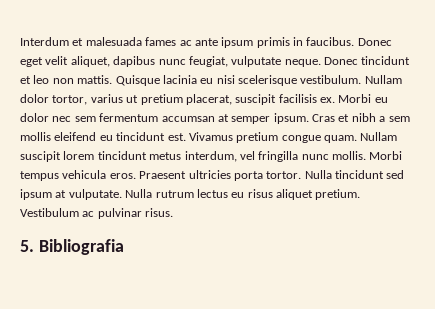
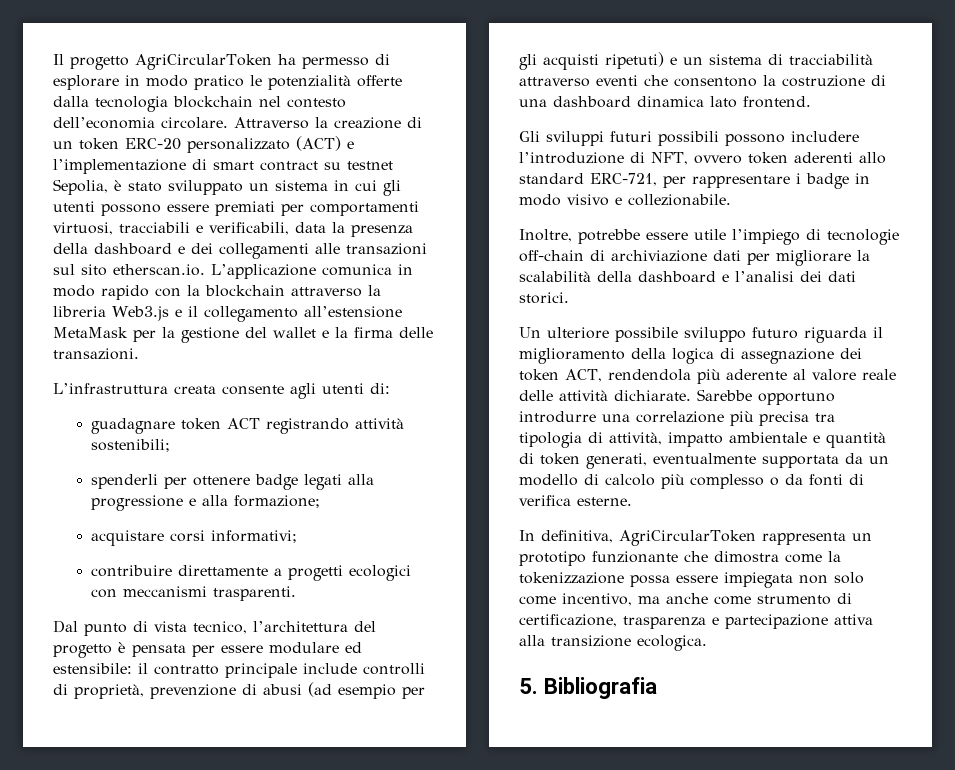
[20,37,392,48] [20,56,411,67] [20,75,402,86] [20,94,388,105] [20,113,410,124] [20,132,398,143] [20,151,403,162] [20,170,405,181] [20,189,361,200] [20,208,174,219] Interdum et malesuada fames ac ante ipsum primis in faucibus. Donec eget velit aliquet, dapibus nunc feugiat, vulputate neque. Donec tincidunt et leo non mattis. Quisque lacinia eu nisi scelerisque vestibulum. Nullam dolor tortor, varius ut pretium placerat, suscipit facilisis ex. Morbi eu dolor nec sem fermentum accumsan at semper ipsum. Cras et nibh a sem mollis eleifend eu tincidunt est. Vivamus pretium congue quam. Nullam suscipit lorem tincidunt metus interdum, vel fringilla nunc mollis. Morbi tempus vehicula eros. Praesent ultricies porta tortor. Nulla tincidunt sed ipsum at vulputate. Nulla rutrum lectus eu risus aliquet pretium. Vestibulum ac pulvinar risus. -> [53,54,390,70] [53,75,402,90] [53,96,346,112] [53,117,422,129] [53,136,354,153] [53,159,393,174] [53,179,401,196] [53,201,419,216] [53,222,413,237] [53,243,427,259] [53,264,413,279] [53,285,381,300] [53,306,402,322] [53,327,433,343] [53,348,139,360] [53,383,390,399] [91,418,405,434] [91,439,171,452] [91,474,375,490] [91,495,321,511] [91,530,298,546] [91,565,412,581] [91,586,297,601] [53,620,376,636] [53,642,362,658] [53,663,425,678] [53,682,425,699] [519,52,873,70] [519,75,886,87] [519,96,811,108] [519,131,859,146] [519,152,886,165] [519,173,870,189] [519,194,731,206] [519,229,899,245] [519,250,870,266] [519,271,856,283] [519,292,569,304] [519,327,883,343] [519,348,862,364] [519,369,896,384] [519,389,835,405] [519,411,835,426] [519,432,886,448] [519,453,889,469] [519,474,864,489] [519,495,632,506] [519,530,872,546] [519,551,841,566] [519,572,864,588] [519,593,852,606] [519,614,873,629] [519,635,707,651] Il progetto AgriCircularToken ha permesso di esplorare in modo pratico le potenzialità offerte dalla tecnologia blockchain nel contesto dell’economia circolare. Attraverso la creazione di un token ERC-20 personalizzato (ACT) e l’implementazione di smart contract su testnet Sepolia, è stato sviluppato un sistema in cui gli utenti possono essere premiati per comportamenti virtuosi, tracciabili e verificabili, data la presenza della dashboard e dei collegamenti alle transazioni sul sito etherscan.io. L’applicazione comunica in modo rapido con la blockchain attraverso la libreria Web3.js e il collegamento all’estensione MetaMask per la gestione del wallet e la firma delle transazioni. // L’infrastruttura creata consente agli utenti di: // guadagnare token ACT registrando attività sostenibili; // spenderli per ottenere badge legati alla progressione e alla formazione; // acquistare corsi informativi; // contribuire direttamente a progetti ecologici con meccanismi trasparenti. // Dal punto di vista tecnico, l’architettura del progetto è pensata per essere modulare ed estensibile: il contratto principale include controlli di proprietà, prevenzione di abusi (ad esempio per gli acquisti ripetuti) e un sistema di tracciabilità attraverso eventi che consentono la costruzione di una dashboard dinamica lato frontend. // Gli sviluppi futuri possibili possono includere l’introduzione di NFT, ovvero token aderenti allo standard ERC-721, per rappresentare i badge in modo visivo e collezionabile. // Inoltre, potrebbe essere utile l’impiego di tecnologie off-chain di archiviazione dati per migliorare la scalabilità della dashboard e l’analisi dei dati storici. // Un ulteriore possibile sviluppo futuro riguarda il miglioramento della logica di assegnazione dei token ACT, rendendola più aderente al valore reale delle attività dichiarate. Sarebbe opportuno introdurre una correlazione più precisa tra tipologia di attività, impatto ambientale e quantità di token generati, eventualmente supportata da un modello di calcolo più complesso o da fonti di verifica esterne. // In definitiva, AgriCircularToken rappresenta un prototipo funzionante che dimostra come la tokenizzazione possa essere impiegata non solo come incentivo, ma anche come strumento di certificazione, trasparenza e partecipazione attiva alla transizione ecologica.

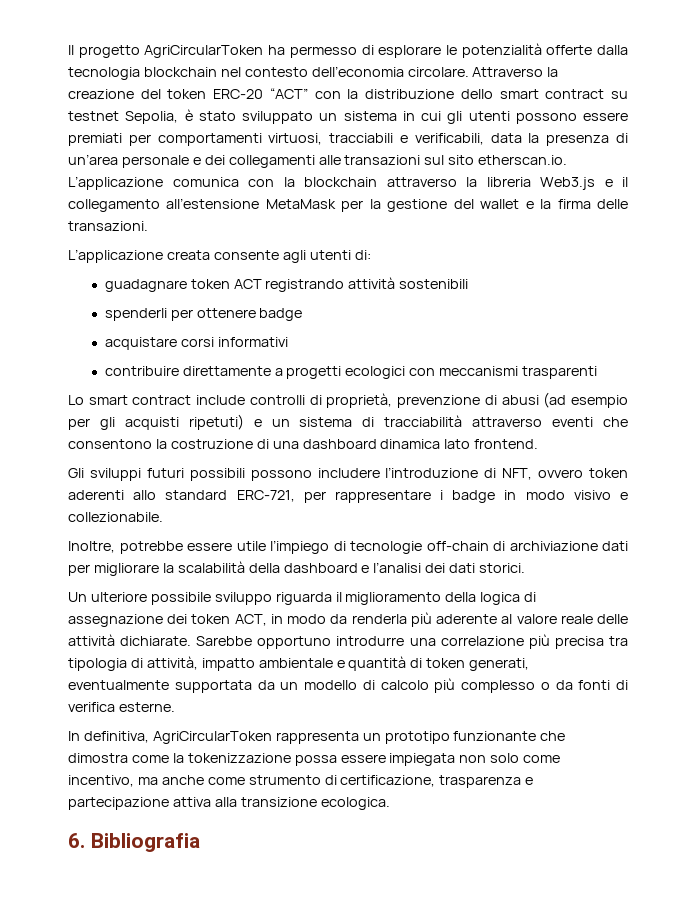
[125,75,244,90] in modo pratico -> (442, 51) none
[407,117,422,128] [53,136,354,153] [53,159,207,174] di un token ERC-20 personalizzato (ACT) e l’implementazione di -> [140,88,493,99] del token ERC-20 “ACT” con la distribuzione dello
[53,243,172,255] della dashboard -> [616,133,628,143] [68,154,189,168] di un’area personale
[398,264,413,275] [53,285,149,300] in modo rapido -> (239, 182) none
[53,383,168,394] L’infrastruttura -> [68,249,163,263] L’applicazione
[91,439,171,452] sostenibili; -> [399,279,469,289] sostenibili
[304,474,375,490] [91,495,321,511] legati alla progressione e alla formazione; -> (303, 314) none
[211,530,298,543] informativi; -> [217,337,288,347] informativi
[213,586,297,601] [53,620,376,636] [53,642,362,658] [53,663,297,678] trasparenti. // Dal punto di vista tecnico, l’architettura del progetto è pensata per essere modulare ed estensibile: il contratto principale -> [522,366,598,379] [68,395,192,405] trasparenti // Lo smart contract
[752,327,798,339] futuro -> (272, 598) none
[607,369,691,381] rendendola -> [270,614,407,624] in modo da renderla
[519,678,538,694] 5. -> [68,833,85,848] 6.

